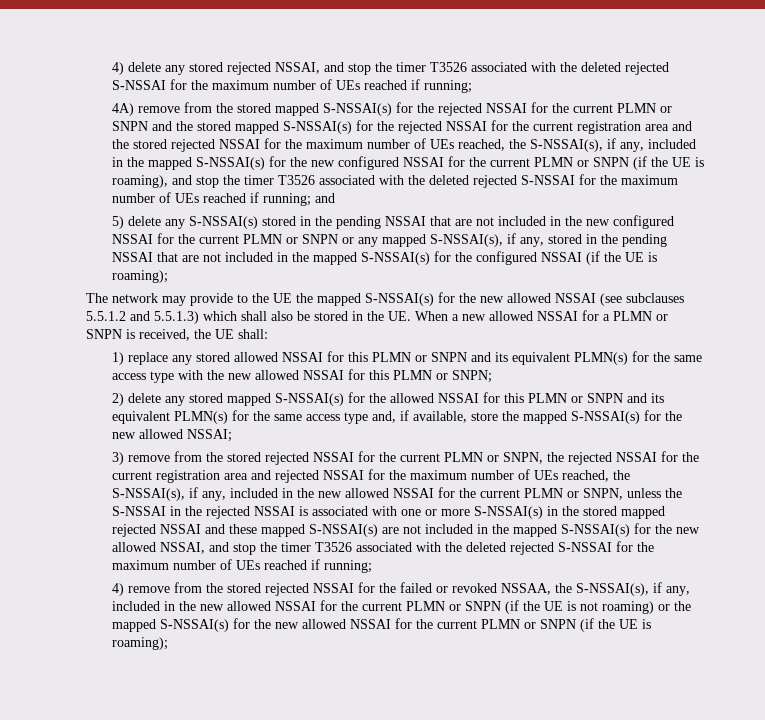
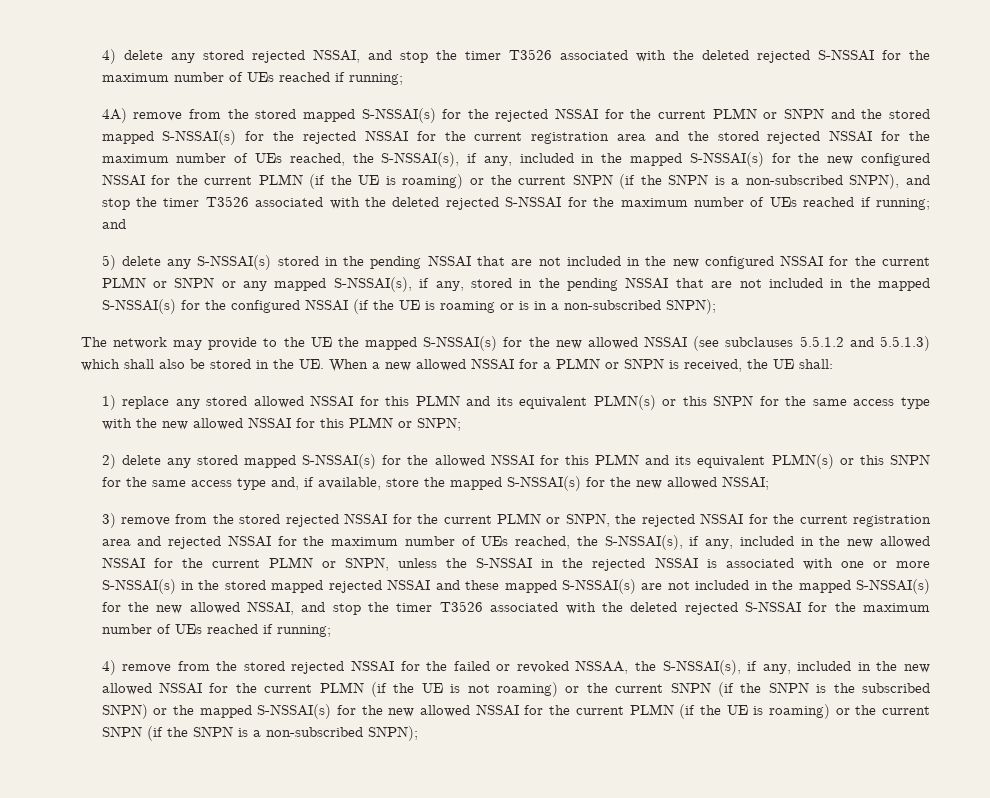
[576,156,704,170] [111,175,168,188] or SNPN (if the UE is roaming), -> [309,174,900,189] (if the UE is roaming) or the current SNPN (if the SNPN is a non-subscribed SNPN),
[111,270,168,283] roaming); -> [439,299,716,314] roaming or is in a non-subscribed SNPN);
[414,352,628,365] or SNPN and its equivalent PLMN(s) -> [466,395,754,410] and its equivalent PLMN(s) or this SNPN
[570,393,664,403] [111,411,228,424] or SNPN and its equivalent PLMN(s) -> [645,454,930,469] and its equivalent PLMN(s) or this SNPN
[448,601,501,611] or SNPN -> (364, 687) none
(691, 606) none -> [615,682,930,697] [101,704,194,719] current SNPN (if the SNPN is the subscribed SNPN) or the
[523,618,651,632] [111,637,168,650] or SNPN (if the UE is roaming); -> [679,704,931,719] [101,726,418,741] (if the UE is roaming) or the current SNPN (if the SNPN is a non-subscribed SNPN);

